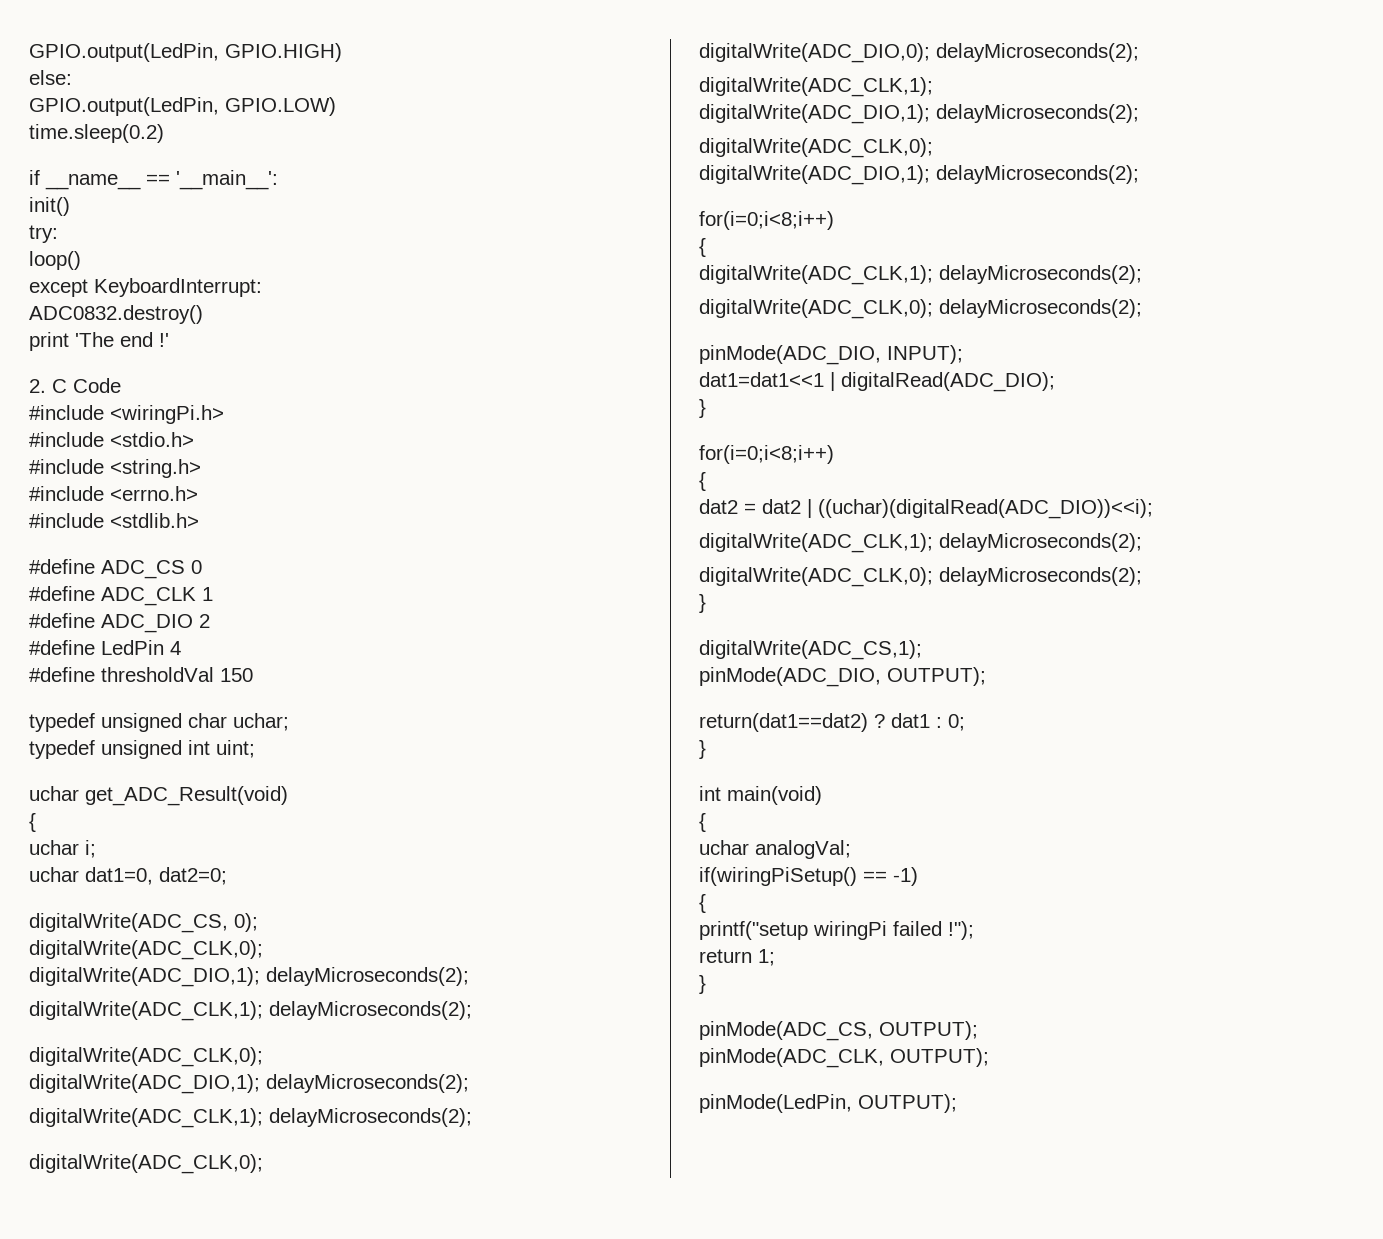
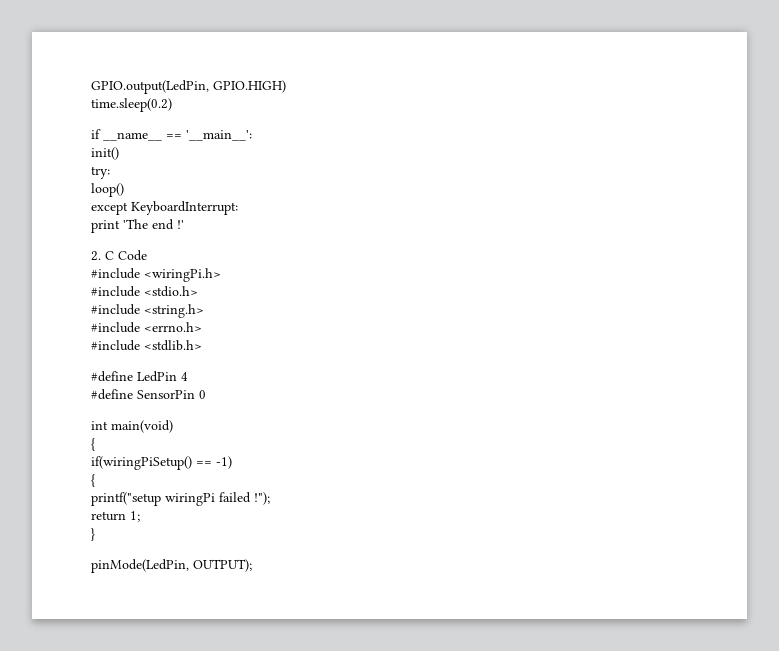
[29,70,72,85] [29,97,336,116] // else: // GPIO.output(LedPin, GPIO.LOW) -> (286, 86) none
[29,305,203,324] // ADC0832.destroy() -> (238, 208) none
[101,560,202,579] [29,586,213,606] [29,613,210,633] [29,640,181,655] [29,667,253,682] [29,713,289,732] [29,740,255,759] [29,786,288,806] [29,813,36,832] [29,840,96,858] [29,867,227,885] [29,913,258,933] [29,940,263,960] [29,967,469,987] [29,1001,472,1021] [29,1047,263,1067] [29,1074,469,1094] [29,1108,472,1128] [29,1154,263,1174] [699,43,1139,63] [699,77,933,97] [699,104,1139,124] [699,138,933,158] [699,165,1139,185] [699,211,834,230] [699,238,706,257] [699,265,1142,285] [699,299,1142,319] [699,345,963,365] [699,372,1055,392] [699,399,706,418] [699,445,834,464] [699,472,706,491] [699,499,1153,519] [699,533,1142,553] [699,567,1142,587] [699,594,706,613] [699,640,922,660] [699,667,986,687] [699,713,965,732] [699,740,706,759] ADC_CS 0 // #define ADC_CLK 1 // #define ADC_DIO 2 // #define LedPin 4 // #define thresholdVal 150 // typedef unsigned char uchar; // typedef unsigned int uint; // uchar get_ADC_Result(void) // { // uchar i; // uchar dat1=0, dat2=0; // digitalWrite(ADC_CS, 0); // digitalWrite(ADC_CLK,0); // digitalWrite(ADC_DIO,1); delayMicroseconds(2); // digitalWrite(ADC_CLK,1); delayMicroseconds(2); // digitalWrite(ADC_CLK,0); // digitalWrite(ADC_DIO,1); delayMicroseconds(2); // digitalWrite(ADC_CLK,1); delayMicroseconds(2); // digitalWrite(ADC_CLK,0); // digitalWrite(ADC_DIO,0); delayMicroseconds(2); // digitalWrite(ADC_CLK,1); // digitalWrite(ADC_DIO,1); delayMicroseconds(2); // digitalWrite(ADC_CLK,0); // digitalWrite(ADC_DIO,1); delayMicroseconds(2); // for(i=0;i<8;i++) // { // digitalWrite(ADC_CLK,1); delayMicroseconds(2); // digitalWrite(ADC_CLK,0); delayMicroseconds(2); // pinMode(ADC_DIO, INPUT); // dat1=dat1<<1 | digitalRead(ADC_DIO); // } // for(i=0;i<8;i++) // { // dat2 = dat2 | ((uchar)(digitalRead(ADC_DIO))<<i); // digitalWrite(ADC_CLK,1); delayMicroseconds(2); // digitalWrite(ADC_CLK,0); delayMicroseconds(2); // } // digitalWrite(ADC_CS,1); // pinMode(ADC_DIO, OUTPUT); // return(dat1==dat2) ? dat1 : 0; // } -> [137,371,188,382] [91,389,206,400] LedPin 4 // #define SensorPin 0
[699,840,851,859] // uchar analogVal; -> (95, 444) none
[699,1021,978,1041] [699,1048,989,1068] // pinMode(ADC_CS, OUTPUT); // pinMode(ADC_CLK, OUTPUT); -> (95, 534) none

